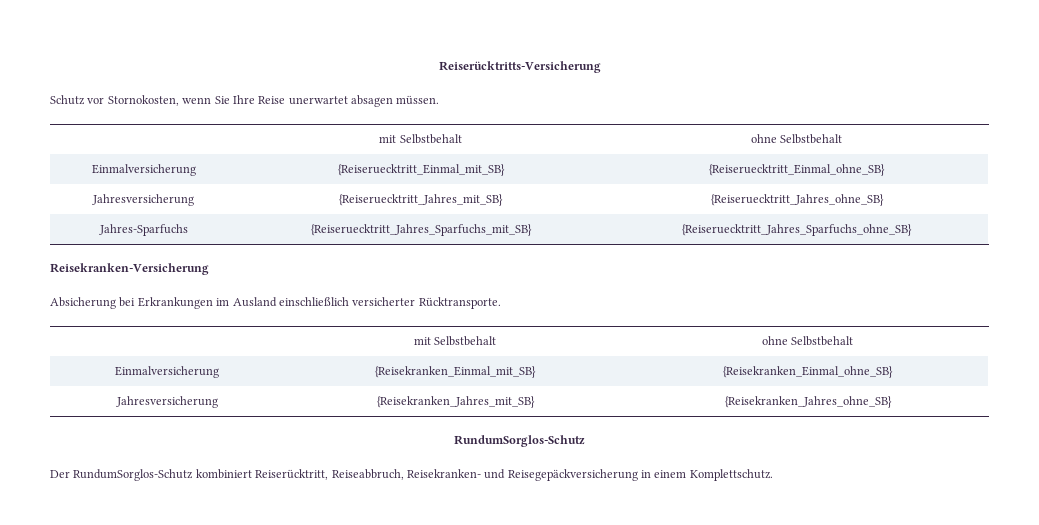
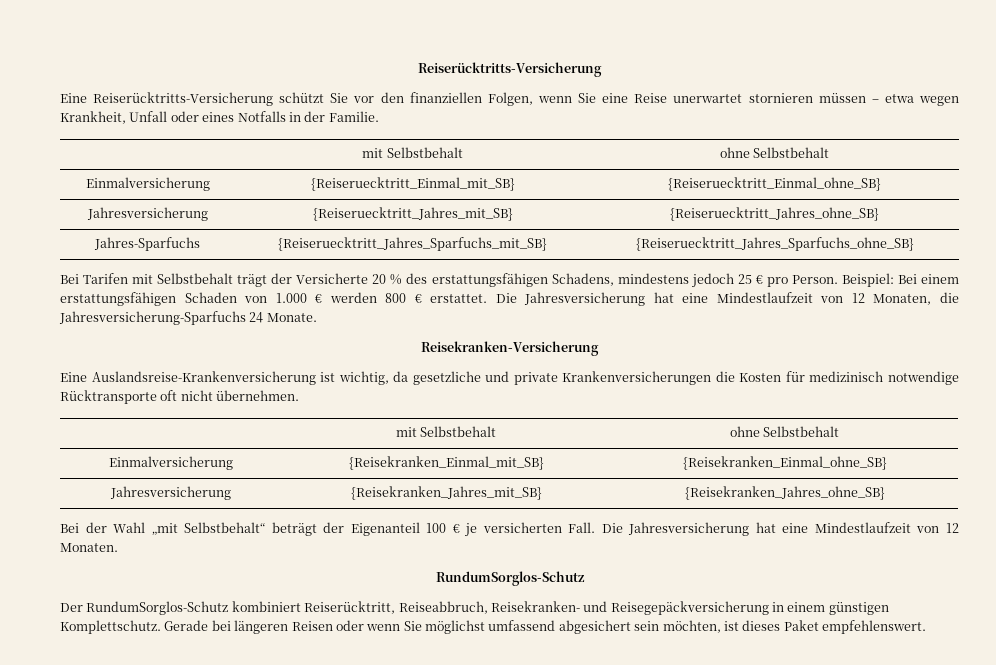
[50,95,255,106] Schutz vor Stornokosten, wenn Sie Ihre -> [60,92,629,106] Eine Reiserücktritts-Versicherung schützt Sie vor den finanziellen Folgen, wenn Sie eine
[351,95,440,107] absagen müssen. -> [748,93,960,106] [60,111,379,124] stornieren müssen – etwa wegen Krankheit, Unfall oder eines Notfalls in der Familie.
[50,263,209,275] [50,297,501,309] Reisekranken-Versicherung // Absicherung bei Erkrankungen im Ausland einschließlich versicherter Rücktransporte. -> [60,273,959,288] [60,292,959,306] [59,311,317,325] [421,341,599,356] [60,371,960,385] [60,390,300,404] Bei Tarifen mit Selbstbehalt trägt der Versicherte 20 % des erstattungsfähigen Schadens, mindestens jedoch 25 € pro Person. Beispiel: Bei einem erstattungsfähigen Schaden von 1.000 € werden 800 € erstattet. Die Jahresversicherung hat eine Mindestlaufzeit von 12 Monaten, die Jahresversicherung-Sparfuchs 24 Monate. // Reisekranken-Versicherung // Eine Auslandsreise-Krankenversicherung ist wichtig, da gesetzliche und private Krankenversicherungen die Kosten für medizinisch notwendige Rücktransporte oft nicht übernehmen.
(892, 402) none -> [60,522,959,537] [60,543,118,552] // Bei der Wahl „mit Selbstbehalt“ beträgt der Eigenanteil 100 € je versicherten Fall. Die Jahresversicherung hat eine Mindestlaufzeit von 12 Monaten.
[689,469,773,481] Komplettschutz. -> [828,602,889,615] [60,620,926,634] günstigen Komplettschutz. Gerade bei längeren Reisen oder wenn Sie möglichst umfassend abgesichert sein möchten, ist dieses Paket empfehlenswert.

